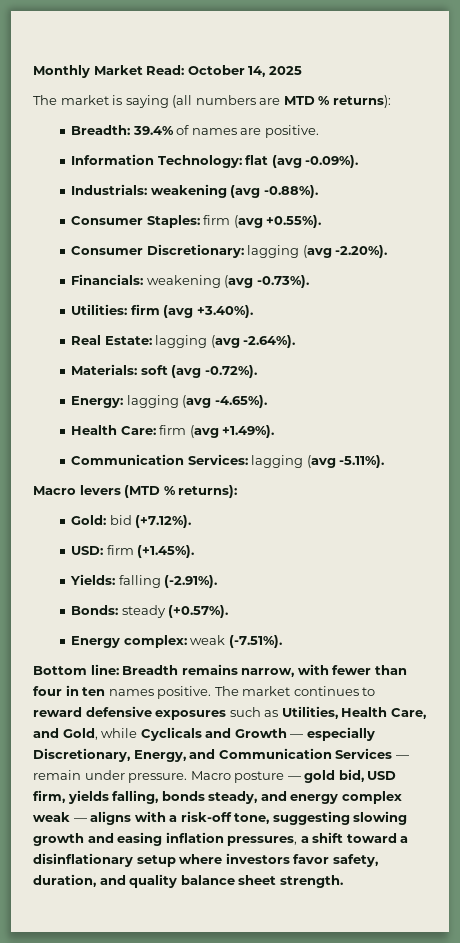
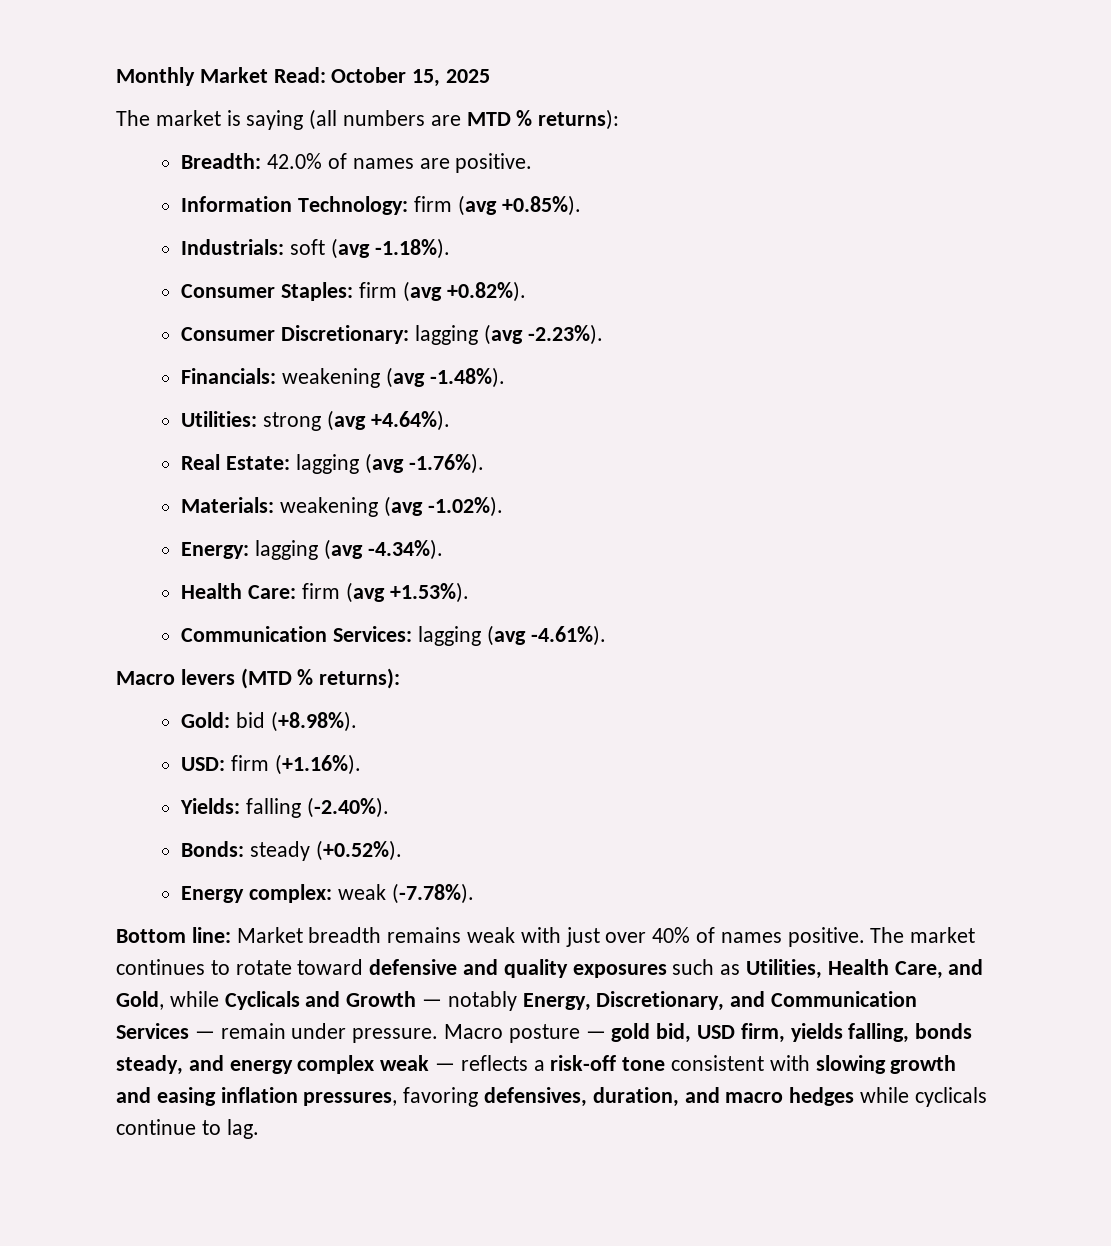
[248,66,266,77] 14, -> [412,69,441,87] 15,
[132,126,174,135] 39.4% -> [267,153,323,169] 42.0%
[245,155,359,168] [71,184,318,198] flat (avg -0.09%). // Industrials: weakening (avg -0.88%). -> [413,195,581,216] [181,238,450,259] firm (avg +0.85%). // Industrials: soft (avg -1.18%).
[266,215,322,228] +0.55%). -> [446,281,526,302] +0.82%).
[335,245,388,258] -2.20%). -> [527,324,603,345] -2.23%).
[256,275,309,288] -0.73%). -> [429,367,505,388] -1.48%).
[130,304,253,318] firm (avg +3.40%). -> [263,410,450,431] strong (avg +4.64%).
[243,335,296,348] -2.64%). -> [408,453,484,474] -1.76%).
[140,365,257,378] soft (avg -0.72%). -> [280,496,503,517] weakening (avg -1.02%).
[214,395,267,408] -4.65%). -> [367,539,443,560] -4.34%).
[222,425,275,438] +1.49%). -> [389,582,469,603] +1.53%).
[339,455,385,468] -5.11%). -> [530,625,606,646] -4.61%).
[135,515,192,528] (+7.12%). -> [270,711,357,732] (+8.98%).
[137,545,195,558] (+1.45%). -> [274,754,361,775] (+1.16%).
[164,575,218,588] (-2.91%). -> [306,797,389,818] (-2.40%).
[168,605,229,618] (+0.57%). -> [315,840,402,861] (+0.52%).
[228,635,282,648] (-7.51%). -> [391,883,474,904] (-7.78%).
[122,664,407,677] [33,685,106,696] Breadth remains narrow, with fewer than four in ten -> [236,927,716,947] Market breadth remains weak with just over 40% of
[33,706,152,717] reward defensive -> [235,959,568,978] rotate toward defensive and quality
[306,727,375,741] [33,748,186,762] especially Discretionary, Energy, -> [447,991,725,1011] notably Energy, Discretionary,
[90,811,350,825] aligns with a risk-off tone, suggesting -> [460,1055,810,1071] reflects a risk-off tone consistent with
[300,832,409,843] [33,853,378,867] [33,874,343,888] a shift toward a disinflationary setup where investors favor safety, duration, and quality balance sheet strength. -> [403,1087,987,1107] [116,1119,259,1139] favoring defensives, duration, and macro hedges while cyclicals continue to lag.

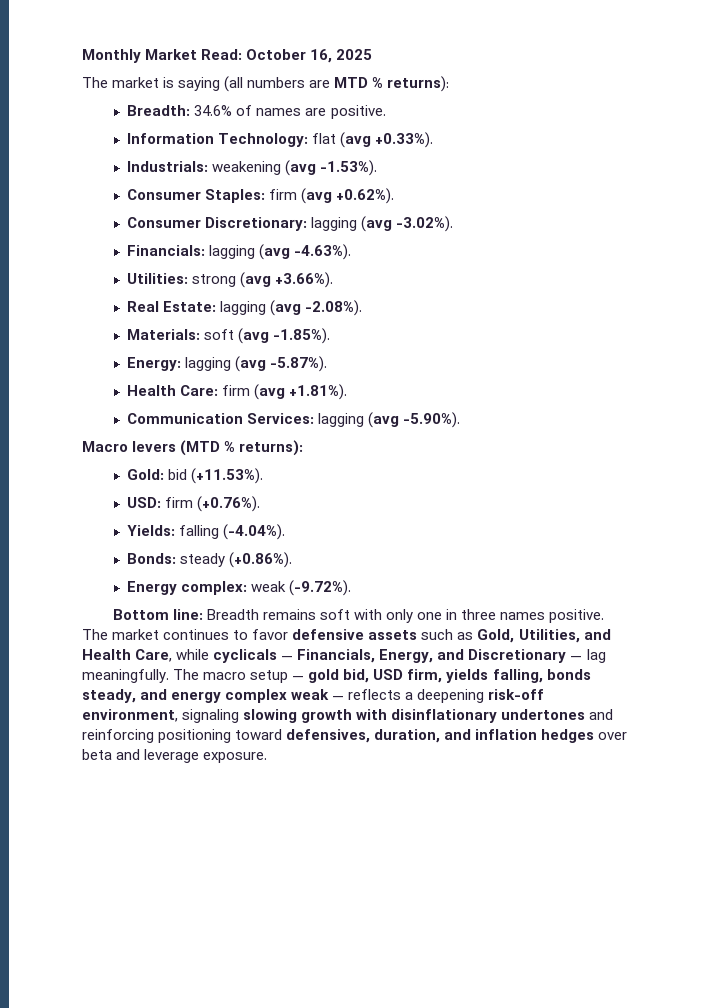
[412,69,441,87] 15, -> [310,49,333,63] 16,
[267,153,323,169] 42.0% -> [194,105,233,116] 34.6%
[413,195,581,216] [181,238,450,259] firm (avg +0.85%). // Industrials: soft (avg -1.18%). -> [312,132,434,148] [127,160,378,176] flat (avg +0.33%). // Industrials: weakening (avg -1.53%).
[446,281,526,302] +0.82%). -> [336,188,395,204] +0.62%).
[527,324,603,345] -2.23%). -> [396,216,454,232] -3.02%).
[282,367,505,388] weakening (avg -1.48%). -> [209,244,352,260] lagging (avg -4.63%).
[370,410,450,431] +4.64%). -> [275,272,334,288] +3.66%).
[408,453,484,474] -1.76%). -> [305,300,363,316] -2.08%).
[280,496,503,517] weakening (avg -1.02%). -> [204,328,331,344] soft (avg -1.85%).
[367,539,443,560] -4.34%). -> [270,356,328,372] -5.87%).
[389,582,469,603] +1.53%). -> [289,384,348,400] +1.81%).
[530,625,606,646] -4.61%). -> [403,412,461,428] -5.90%).
[270,711,357,732] (+8.98%). -> [191,468,264,484] (+11.53%).
[274,754,361,775] (+1.16%). -> [197,496,261,512] (+0.76%).
[306,797,389,818] (-2.40%). -> [223,524,286,540] (-4.04%).
[315,840,402,861] (+0.52%). -> [229,552,293,568] (+0.86%).
[391,883,474,904] (-7.78%). -> [289,580,352,596] (-9.72%).
[236,927,716,947] Market breadth remains weak with just over 40% of -> [206,609,497,623] Breadth remains soft with only one in three
[235,959,984,979] [116,991,918,1011] [116,1023,580,1043] rotate toward defensive and quality exposures such as Utilities, Health Care, and Gold, while Cyclicals and Growth — notably Energy, Discretionary, and Communication Services — remain under pressure. Macro posture -> [252,629,611,643] [82,649,606,663] [82,669,289,683] favor defensive assets such as Gold, Utilities, and Health Care, while cyclicals — Financials, Energy, and Discretionary — lag meaningfully. The macro setup
[550,1055,957,1074] [116,1087,987,1107] [116,1119,259,1139] risk-off tone consistent with slowing growth and easing inflation pressures, favoring defensives, duration, and macro hedges while cyclicals continue to lag. -> [417,689,545,703] [82,709,614,723] [82,729,628,743] [82,749,268,763] deepening risk-off environment, signaling slowing growth with disinflationary undertones and reinforcing positioning toward defensives, duration, and inflation hedges over beta and leverage exposure.

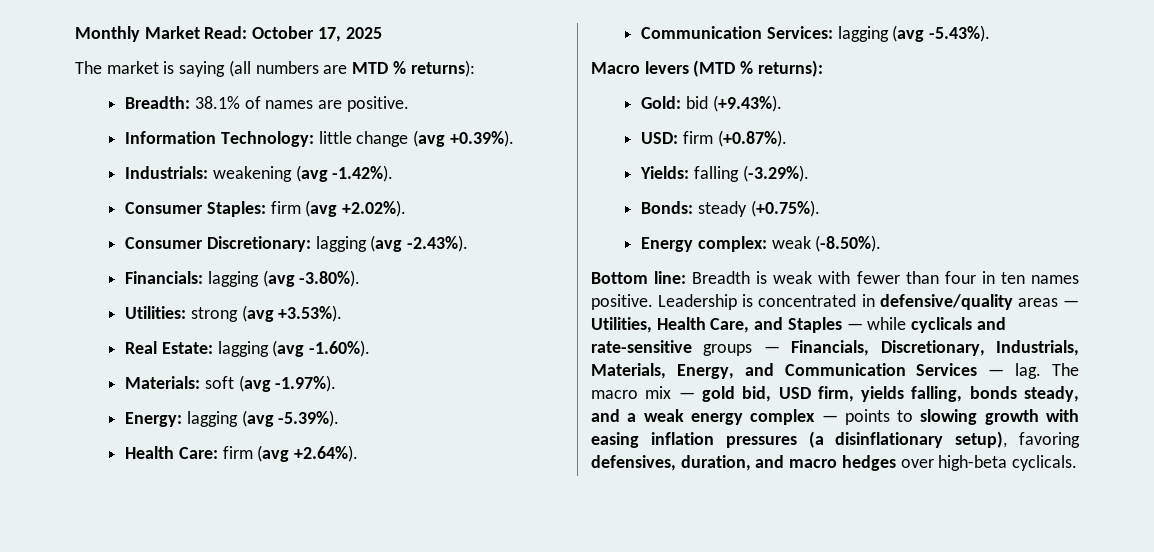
[310,49,333,63] 16, -> [317,27,341,42] 17,
[194,105,233,116] 34.6% -> [194,96,240,109] 38.1%
[312,132,434,148] flat (avg +0.33%). -> [318,130,514,147] little change (avg +0.39%).
[320,160,378,176] -1.53%). -> [332,165,394,182] -1.42%).
[336,188,395,204] +0.62%). -> [342,200,407,217] +2.02%).
[396,216,454,232] -3.02%). -> [407,235,469,252] -2.43%).
[294,244,352,260] -4.63%). -> [299,270,361,287] -3.80%).
[275,272,334,288] +3.66%). -> [278,305,343,322] +3.53%).
[305,300,363,316] -2.08%). -> [309,340,371,357] -1.60%).
[273,328,331,344] -1.85%). -> [275,375,337,392] -1.97%).
[270,356,328,372] -5.87%). -> [278,410,340,427] -5.39%).
[289,384,348,400] +1.81%). -> [294,445,359,462] +2.64%).
[403,412,461,428] -5.90%). -> [929,25,991,42] -5.43%).
[191,468,264,484] (+11.53%). -> [712,95,782,112] (+9.43%).
[197,496,261,512] (+0.76%). -> [717,130,787,147] (+0.87%).
[223,524,286,540] (-4.04%). -> [742,165,809,182] (-3.29%).
[229,552,293,568] (+0.86%). -> [750,200,820,217] (+0.75%).
[289,580,352,596] (-9.72%). -> [815,235,882,252] (-8.50%).
[262,609,605,623] [82,629,611,643] [82,649,606,663] [82,669,169,683] remains soft with only one in three names positive. The market continues to favor defensive assets such as Gold, Utilities, and Health Care, while cyclicals — Financials, Energy, and Discretionary — lag meaningfully. -> [756,271,1079,284] [591,294,1079,310] [591,317,1006,333] [591,340,1079,356] [591,363,1042,379] is weak with fewer than four in ten names positive. Leadership is concentrated in defensive/quality areas — Utilities, Health Care, and Staples — while cyclicals and rate-sensitive groups — Financials, Discretionary, Industrials, Materials, Energy, and Communication Services — lag.
[250,670,289,683] setup -> [645,386,672,399] mix
[171,689,545,703] [82,709,614,723] [82,729,283,743] energy complex weak — reflects a deepening risk-off environment, signaling slowing growth with disinflationary undertones and reinforcing positioning toward -> [627,409,1079,425] [591,431,1080,448] a weak energy complex — points to slowing growth with easing inflation pressures (a disinflationary setup), favoring
[475,729,538,740] inflation -> [789,459,838,468] macro
[82,749,268,763] beta and leverage exposure. -> [938,455,1078,471] high-beta cyclicals.

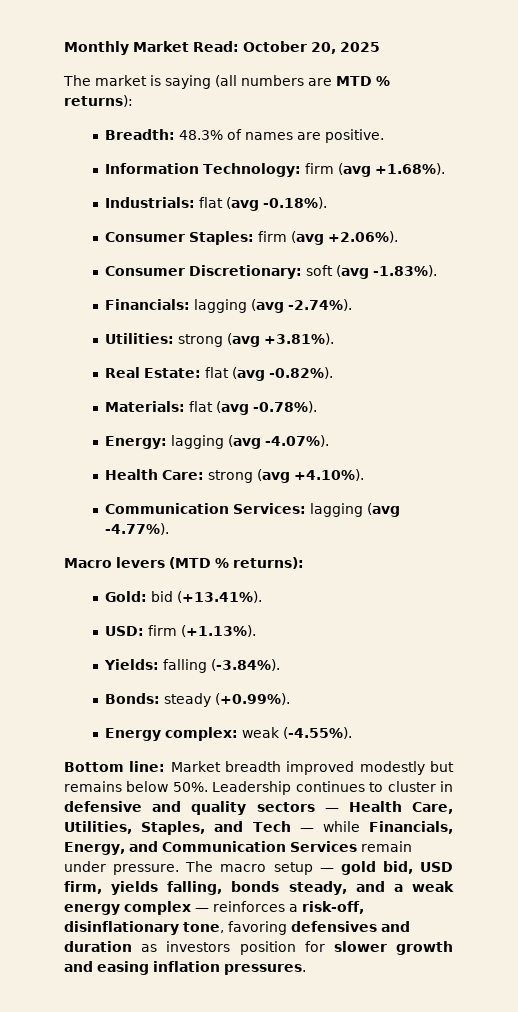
[317,27,341,42] 17, -> [311,42,336,54] 20,
[194,96,240,109] 38.1% -> [178,130,223,140] 48.3%
[318,130,514,147] [125,165,394,182] little change (avg +0.39%). // Industrials: weakening (avg -1.42%). -> [304,163,445,177] [104,197,327,211] firm (avg +1.68%). // Industrials: flat (avg -0.18%).
[342,200,407,217] +2.02%). -> [327,231,398,243] +2.06%).
[315,235,469,252] lagging (avg -2.43%). -> [305,265,437,279] soft (avg -1.83%).
[299,270,361,287] -3.80%). -> [287,299,352,311] -2.74%).
[278,305,343,322] +3.53%). -> [263,333,334,345] +3.81%).
[217,340,371,357] [125,375,337,392] lagging (avg -1.60%). // Materials: soft (avg -1.97%). -> [204,367,333,381] [104,401,317,415] flat (avg -0.82%). // Materials: flat (avg -0.78%).
[278,410,340,427] -5.39%). -> [264,435,329,447] -4.07%).
[222,445,359,462] firm (avg +2.64%). -> [207,469,364,483] strong (avg +4.10%).
[929,25,991,42] -5.43%). -> [104,523,169,535] -4.77%).
[712,95,782,112] (+9.43%). -> [176,591,262,603] (+13.41%).
[717,130,787,147] (+0.87%). -> [180,625,256,637] (+1.13%).
[742,165,809,182] (-3.29%). -> [210,659,280,671] (-3.84%).
[750,200,820,217] (+0.75%). -> [214,693,290,705] (+0.99%).
[815,235,882,252] (-8.50%). -> [282,727,352,739] (-4.55%).
[692,271,1079,284] [591,294,1079,310] [591,317,1006,333] [591,340,1079,356] [591,363,666,379] Breadth is weak with fewer than four in ten names positive. Leadership is concentrated in defensive/quality areas — Utilities, Health Care, and Staples — while cyclicals and rate-sensitive groups — Financials, Discretionary, Industrials, Materials, -> [170,761,454,775] [64,781,453,795] [64,801,454,815] [64,821,453,835] Market breadth improved modestly but remains below 50%. Leadership continues to cluster in defensive and quality sectors — Health Care, Utilities, Staples, and Tech — while Financials,
[988,363,1042,379] — lag. -> [360,841,412,852] [64,861,180,875] remain under pressure.
[645,386,672,399] mix -> [273,862,313,875] setup
[844,409,1079,425] [591,431,1080,448] [591,455,1078,471] points to slowing growth with easing inflation pressures (a disinflationary setup), favoring defensives, duration, and macro hedges over high-beta cyclicals. -> [213,901,364,914] [64,921,410,935] [64,941,453,955] [64,961,306,975] reinforces a risk-off, disinflationary tone, favoring defensives and duration as investors position for slower growth and easing inflation pressures.

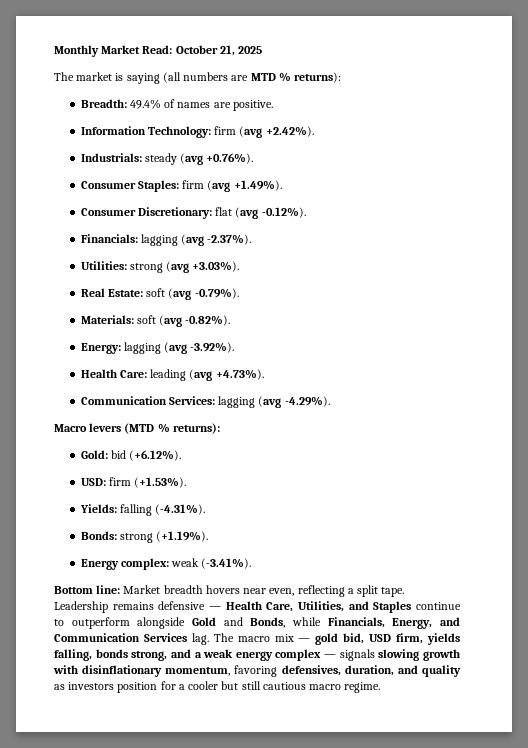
[311,42,336,54] 20, -> [219,45,235,56] 21,
[178,130,223,140] 48.3% -> [129,99,161,109] 49.4%
[374,163,445,175] +1.68%). -> [265,126,314,137] +2.42%).
[198,197,327,211] flat (avg -0.18%). -> [144,153,254,165] steady (avg +0.76%).
[327,231,398,243] +2.06%). -> [233,180,282,191] +1.49%).
[305,265,437,279] soft (avg -1.83%). -> [215,207,306,219] flat (avg -0.12%).
[287,299,352,311] -2.74%). -> [207,234,252,245] -2.37%).
[263,333,334,345] +3.81%). -> [192,261,240,272] +3.03%).
[204,367,333,381] [104,401,317,415] flat (avg -0.82%). // Materials: flat (avg -0.78%). -> [146,288,239,300] [80,315,231,327] soft (avg -0.79%). // Materials: soft (avg -0.82%).
[264,435,329,447] -4.07%). -> [190,342,235,353] -3.92%).
[207,469,364,483] strong (avg +4.10%). -> [150,369,264,381] leading (avg +4.73%).
[104,523,169,535] -4.77%). -> [284,396,330,407] -4.29%).
[176,591,262,603] (+13.41%). -> [129,450,182,461] (+6.12%).
[180,625,256,637] (+1.13%). -> [134,477,187,488] (+1.53%).
[210,659,280,671] (-3.84%). -> [155,504,206,515] (-4.31%).
[163,693,290,707] steady (+0.99%). -> [119,531,209,543] strong (+1.19%).
[282,727,352,739] (-4.55%). -> [201,558,252,569] (-3.41%).
[286,761,454,775] [64,781,453,795] [64,801,454,815] [64,821,314,835] improved modestly but remains below 50%. Leadership continues to cluster in defensive and quality sectors — Health Care, Utilities, Staples, and Tech — -> [205,585,405,597] [54,601,461,613] [54,617,286,629] hovers near even, reflecting a split tape. Leadership remains defensive — Health Care, Utilities, and Staples continue to outperform alongside Gold and Bonds,
[360,841,412,852] [64,861,180,875] remain under pressure. -> [191,633,209,645] lag.
[273,862,313,875] setup -> [274,634,294,642] mix
[288,881,347,895] steady, -> [131,651,168,661] strong,
[213,901,364,914] [64,921,410,935] [64,941,453,955] [64,961,306,975] reinforces a risk-off, disinflationary tone, favoring defensives and duration as investors position for slower growth and easing inflation pressures. -> [339,649,460,661] [53,665,462,677] [54,681,381,693] signals slowing growth with disinflationary momentum, favoring defensives, duration, and quality as investors position for a cooler but still cautious macro regime.

